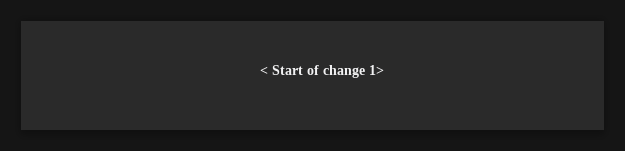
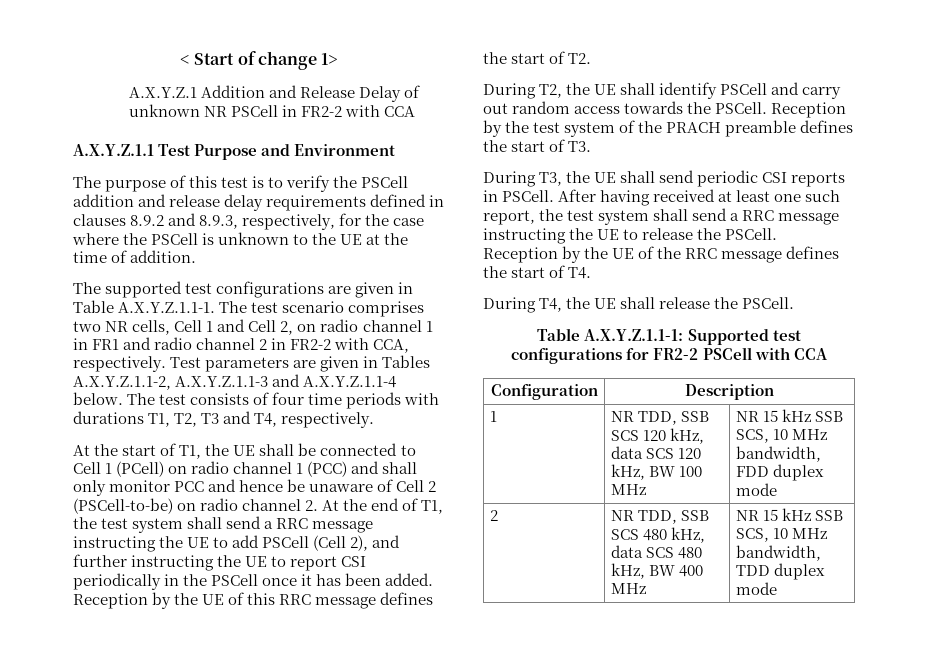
(384, 70) none -> [129,85,421,102] [129,104,416,117] [73,144,396,160] [73,175,409,192] [73,194,445,211] [73,213,425,230] [72,232,409,245] [73,250,197,263] [73,281,414,298] [73,300,425,317] [73,319,433,335] [73,337,410,353] [73,355,431,372] [73,374,397,390] [73,392,440,409] [73,411,375,428] [73,443,416,459] [73,461,418,477] [73,479,437,496] [73,498,444,514] [73,516,374,533] [73,535,401,552] [73,554,367,571] [73,573,434,590] [73,592,434,609] [483,51,592,64] [483,82,842,99] [483,101,847,118] [483,120,854,137] [483,139,592,152] [483,170,846,187] [483,189,841,206] [483,208,840,225] [483,228,778,244] [483,246,840,263] [483,265,592,279] [483,297,795,313] [537,328,801,345] [511,347,828,364] [490,384,598,400] [685,384,774,400] [489,411,497,422] [610,411,709,425] [610,428,704,444] [610,446,701,459] [610,464,702,480] [610,484,646,495] [735,409,843,422] [735,429,827,443] [735,446,821,462] [735,464,824,481] [735,483,777,496] [489,510,498,521] [610,510,709,524] [610,527,705,543] [610,545,702,559] [610,563,703,579] [610,583,646,594] [735,508,843,521] [735,528,827,542] [735,545,821,561] [735,563,825,580] [735,582,777,595] // A.X.Y.Z.1 Addition and Release Delay of unknown NR PSCell in FR2-2 with CCA // A.X.Y.Z.1.1 Test Purpose and Environment // The purpose of this test is to verify the PSCell addition and release delay requirements defined in clauses 8.9.2 and 8.9.3, respectively, for the case where the PSCell is unknown to the UE at the time of addition. // The supported test configurations are given in Table A.X.Y.Z.1.1-1. The test scenario comprises two NR cells, Cell 1 and Cell 2, on radio channel 1 in FR1 and radio channel 2 in FR2-2 with CCA, respectively. Test parameters are given in Tables A.X.Y.Z.1.1-2, A.X.Y.Z.1.1-3 and A.X.Y.Z.1.1-4 below. The test consists of four time periods with durations T1, T2, T3 and T4, respectively. // At the start of T1, the UE shall be connected to Cell 1 (PCell) on radio channel 1 (PCC) and shall only monitor PCC and hence be unaware of Cell 2 (PSCell-to-be) on radio channel 2. At the end of T1, the test system shall send a RRC message instructing the UE to add PSCell (Cell 2), and further instructing the UE to report CSI periodically in the PSCell once it has been added. Reception by the UE of this RRC message defines the start of T2. // During T2, the UE shall identify PSCell and carry out random access towards the PSCell. Reception by the test system of the PRACH preamble defines the start of T3. // During T3, the UE shall send periodic CSI reports in PSCell. After having received at least one such report, the test system shall send a RRC message instructing the UE to release the PSCell. Reception by the UE of the RRC message defines the start of T4. // During T4, the UE shall release the PSCell. // Table A.X.Y.Z.1.1-1: Supported test configurations for FR2-2 PSCell with CCA // Configuration | Description // 1 | NR TDD, SSB SCS 120 kHz, data SCS 120 kHz, BW 100 MHz | NR 15 kHz SSB SCS, 10 MHz bandwidth, FDD duplex mode // 2 | NR TDD, SSB SCS 480 kHz, data SCS 480 kHz, BW 400 MHz | NR 15 kHz SSB SCS, 10 MHz bandwidth, TDD duplex mode

